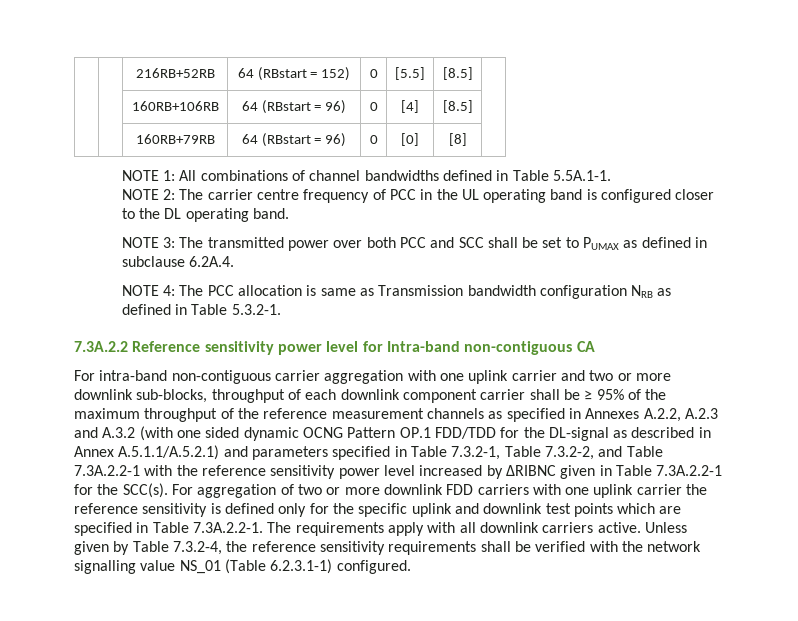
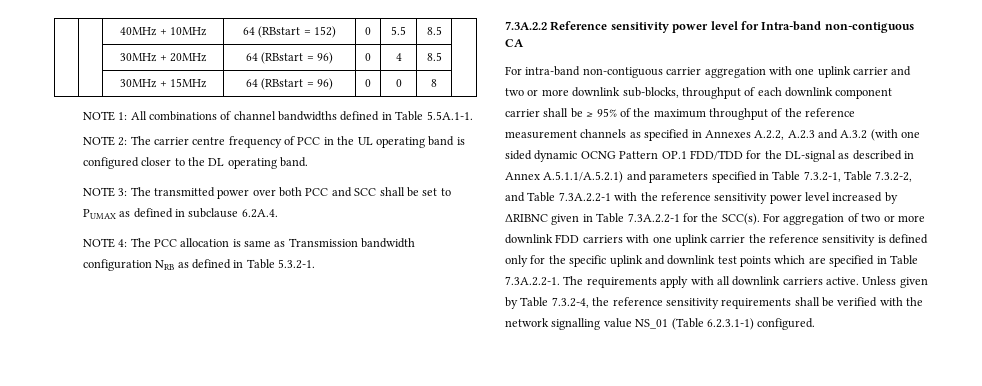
[135,68,215,78] | | 216RB+52RB -> [120,27,207,36] | | 40MHz + 10MHz
[395,67,425,80] [442,67,473,80] [131,101,219,111] [241,100,347,114] [369,102,378,111] [401,100,419,113] [442,100,473,113] [135,134,215,144] [241,133,347,147] [369,135,378,144] [401,133,419,146] [448,133,467,146] [5.5] | [8.5] | // | | 160RB+106RB | 64 (RBstart = 96) | 0 | [4] | [8.5] | // | | 160RB+79RB | 64 (RBstart = 96) | 0 | [0] | [8] -> [391,26,406,35] [426,26,442,35] [120,53,207,62] [245,52,334,64] [365,53,371,61] [395,53,402,61] [426,52,442,61] [120,78,207,88] [245,78,334,90] [365,79,371,87] [395,79,402,87] [431,79,437,87] 5.5 | 8.5 | // | | 30MHz + 20MHz | 64 (RBstart = 96) | 0 | 4 | 8.5 | // | | 30MHz + 15MHz | 64 (RBstart = 96) | 0 | 0 | 8

